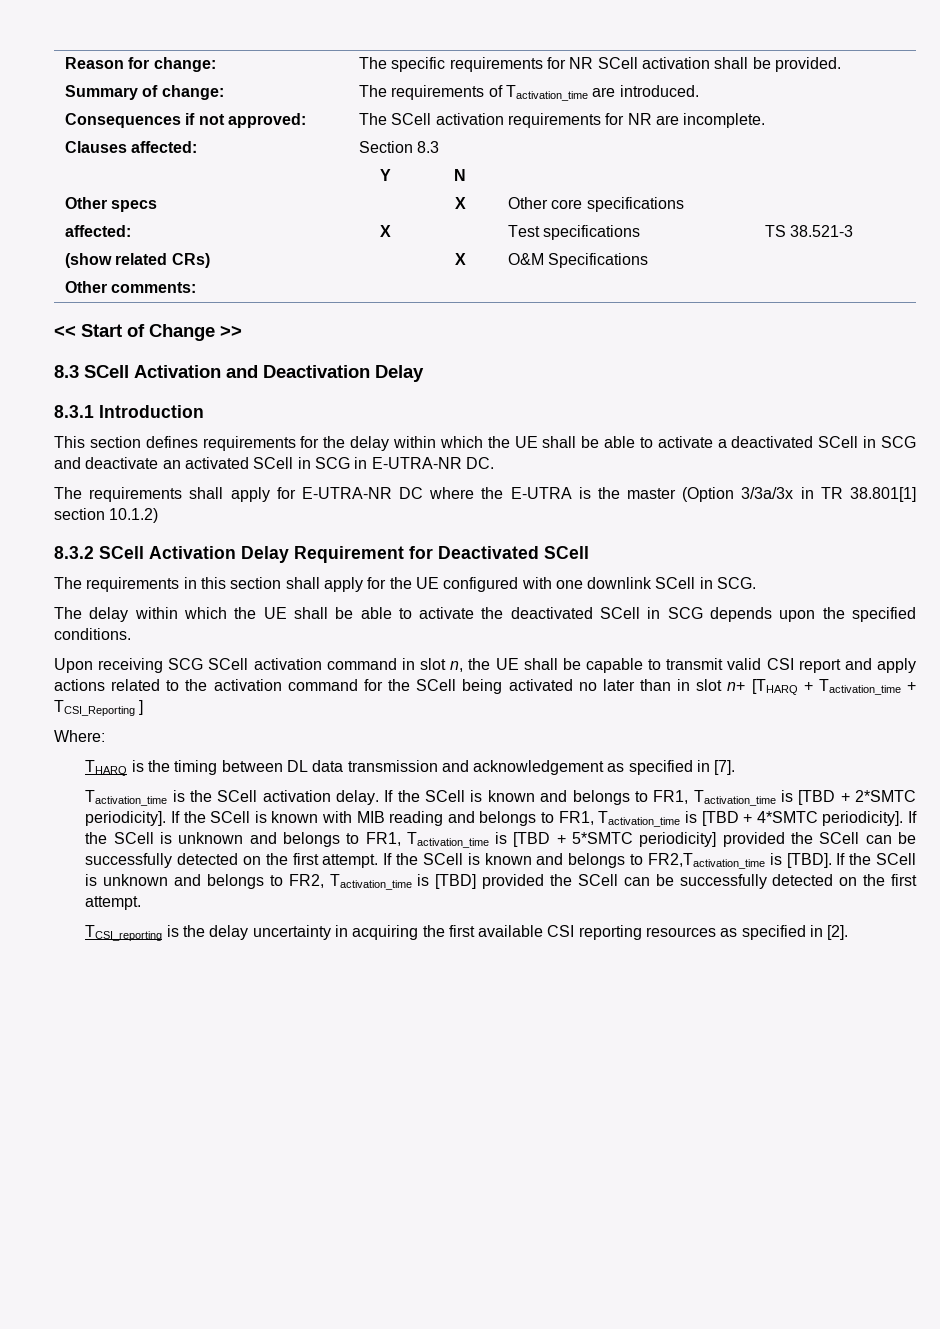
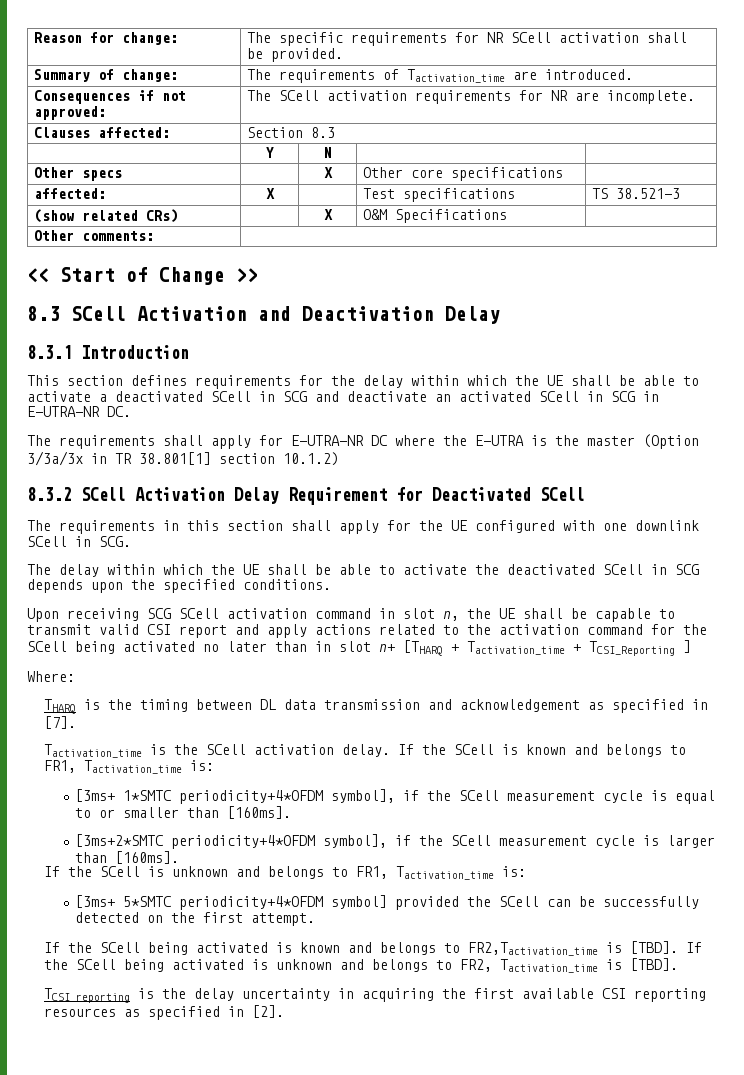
[780,790,917,805] [85,811,904,827] is [TBD + 2*SMTC periodicity]. If the SCell is known with MIB reading and belongs to FR1, Tactivation_time is [TBD + 4*SMTC periodicity]. -> [190,760,215,771] [74,789,715,804] [74,806,291,819] [74,834,715,849] [74,851,179,864] is: // [3ms+ 1*SMTC periodicity+4*OFDM symbol], if the SCell measurement cycle is equal to or smaller than [160ms]. // [3ms+2*SMTC periodicity+4*OFDM symbol], if the SCell measurement cycle is larger than [160ms]. //
[495,832,717,847] is [TBD + 5*SMTC periodicity] -> [502,866,527,877] [74,895,387,910] is: // [3ms+ 5*SMTC periodicity+4*OFDM symbol]
[383,853,463,865] If the SCell -> [44,942,269,955] // If the SCell being activated
(916, 859) none -> [124,959,245,972] being activated
[435,874,918,889] [85,896,142,910] [TBD] provided the SCell can be successfully detected on the first attempt. -> [630,958,679,971] [TBD].

